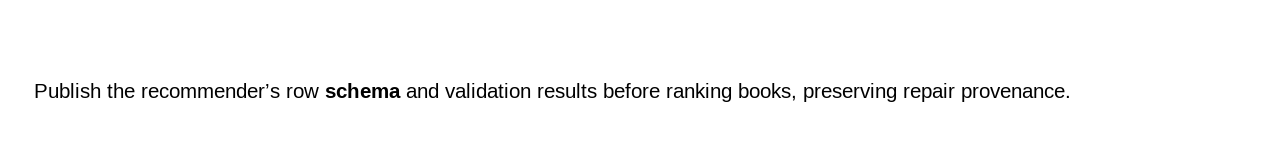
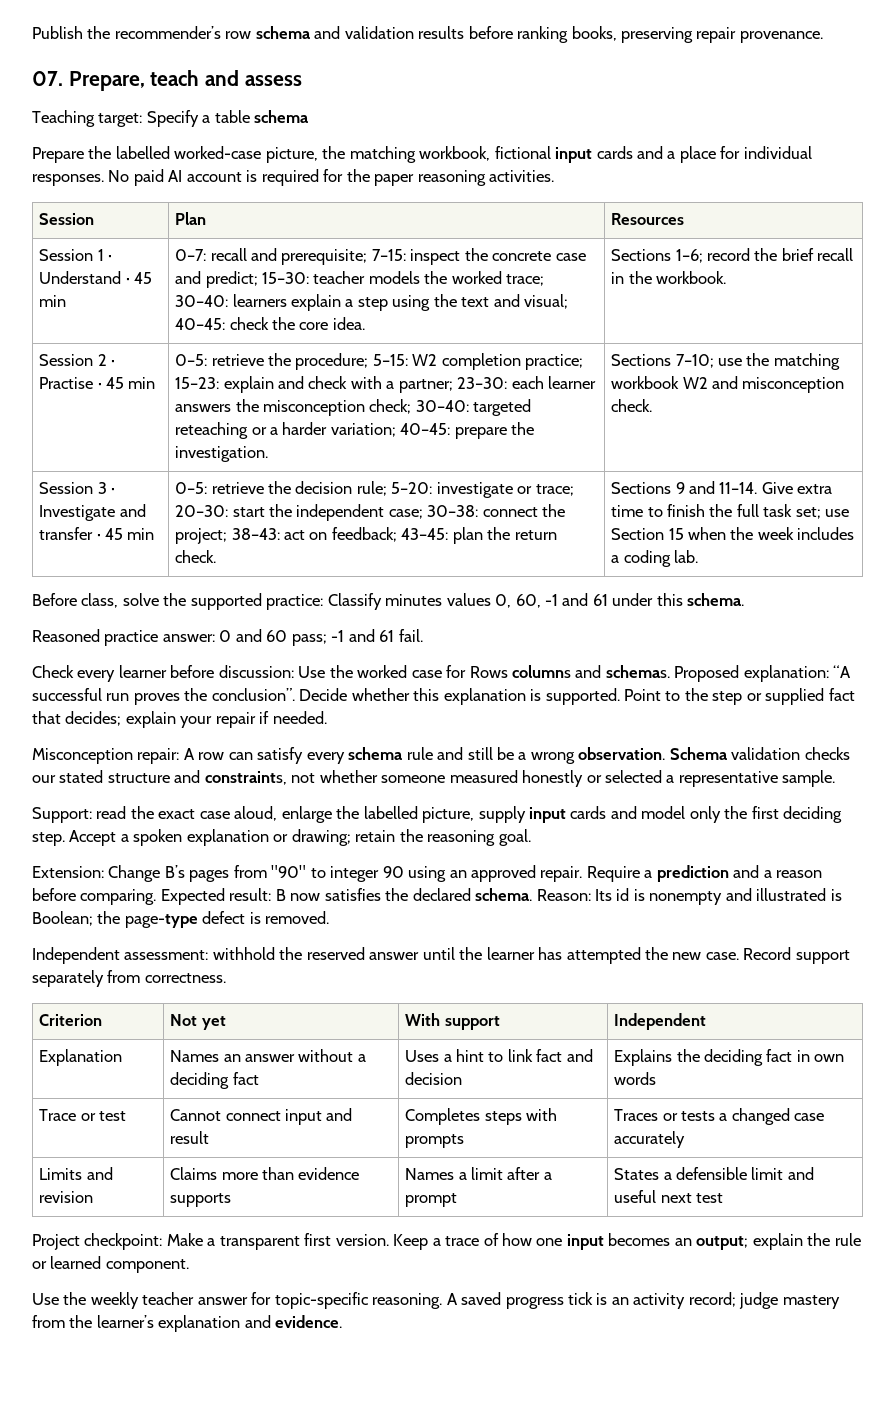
(1071, 94) none -> [32,70,302,91] [32,110,310,127] [32,146,812,163] [32,169,555,186] [39,213,95,225] [175,212,207,225] [611,213,685,225] [39,249,112,261] [39,271,152,284] [39,295,67,307] [175,248,586,265] [175,271,545,288] [175,294,569,311] [175,317,365,330] [611,248,854,263] [611,271,726,284] [39,354,115,366] [39,377,156,389] [175,353,584,370] [175,376,597,393] [175,399,532,416] [175,422,535,439] [175,446,269,462] [611,353,840,370] [611,376,845,393] [611,399,653,412] [39,482,115,494] [39,504,146,521] [39,527,155,540] [175,481,574,498] [175,504,566,521] [175,527,557,544] [175,550,217,563] [611,481,833,494] [611,504,850,519] [611,527,855,540] [611,550,698,567] [32,593,745,610] [32,629,423,646] [32,665,852,682] [32,688,855,705] [32,711,327,728] [32,747,850,764] [32,770,836,787] [32,806,843,823] [32,829,531,846] [32,865,823,882] [32,888,842,905] [32,911,330,928] [32,947,850,964] [32,970,226,987] [39,1014,103,1026] [170,1014,226,1030] [405,1013,500,1030] [614,1013,707,1030] [39,1049,123,1066] [170,1049,366,1062] [170,1072,259,1089] [405,1049,593,1062] [405,1072,463,1085] [614,1049,845,1066] [614,1072,657,1085] [39,1109,126,1121] [170,1108,353,1125] [170,1131,210,1144] [405,1108,557,1125] [405,1134,465,1148] [614,1108,825,1125] [614,1131,686,1148] [39,1167,113,1180] [39,1191,94,1203] [170,1167,360,1180] [170,1193,232,1207] [405,1167,552,1180] [405,1193,458,1207] [614,1167,814,1180] [614,1190,723,1203] [32,1233,861,1250] [32,1256,189,1273] [32,1292,840,1309] [32,1315,343,1332] // 07. Prepare, teach and assess // Teaching target: Specify a table schema // Prepare the labelled worked-case picture, the matching workbook, fictional input cards and a place for individual responses. No paid AI account is required for the paper reasoning activities. // Session | Plan | Resources // Session 1 · Understand · 45 min | 0–7: recall and prerequisite; 7–15: inspect the concrete case and predict; 15–30: teacher models the worked trace; 30–40: learners explain a step using the text and visual; 40–45: check the core idea. | Sections 1–6; record the brief recall in the workbook. // Session 2 · Practise · 45 min | 0–5: retrieve the procedure; 5–15: W2 completion practice; 15–23: explain and check with a partner; 23–30: each learner answers the misconception check; 30–40: targeted reteaching or a harder variation; 40–45: prepare the investigation. | Sections 7–10; use the matching workbook W2 and misconception check. // Session 3 · Investigate and transfer · 45 min | 0–5: retrieve the decision rule; 5–20: investigate or trace; 20–30: start the independent case; 30–38: connect the project; 38–43: act on feedback; 43–45: plan the return check. | Sections 9 and 11–14. Give extra time to finish the full task set; use Section 15 when the week includes a coding lab. // Before class, solve the supported practice: Classify minutes values 0, 60, -1 and 61 under this schema. // Reasoned practice answer: 0 and 60 pass; -1 and 61 fail. // Check every learner before discussion: Use the worked case for Rows columns and schemas. Proposed explanation: “A successful run proves the conclusion”. Decide whether this explanation is supported. Point to the step or supplied fact that decides; explain your repair if needed. // Misconception repair: A row can satisfy every schema rule and still be a wrong observation. Schema validation checks our stated structure and constraints, not whether someone measured honestly or selected a representative sample. // Support: read the exact case aloud, enlarge the labelled picture, supply input cards and model only the first deciding step. Accept a spoken explanation or drawing; retain the reasoning goal. // Extension: Change B’s pages from "90" to integer 90 using an approved repair. Require a prediction and a reason before comparing. Expected result: B now satisfies the declared schema. Reason: Its id is nonempty and illustrated is Boolean; the page-type defect is removed. // Independent assessment: withhold the reserved answer until the learner has attempted the new case. Record support separately from correctness. // Criterion | Not yet | With support | Independent // Explanation | Names an answer without a deciding fact | Uses a hint to link fact and decision | Explains the deciding fact in own words // Trace or test | Cannot connect input and result | Completes steps with prompts | Traces or tests a changed case accurately // Limits and revision | Claims more than evidence supports | Names a limit after a prompt | States a defensible limit and useful next test // Project checkpoint: Make a transparent first version. Keep a trace of how one input becomes an output; explain the rule or learned component. // Use the weekly teacher answer for topic-specific reasoning. A saved progress tick is an activity record; judge mastery from the learner’s explanation and evidence.

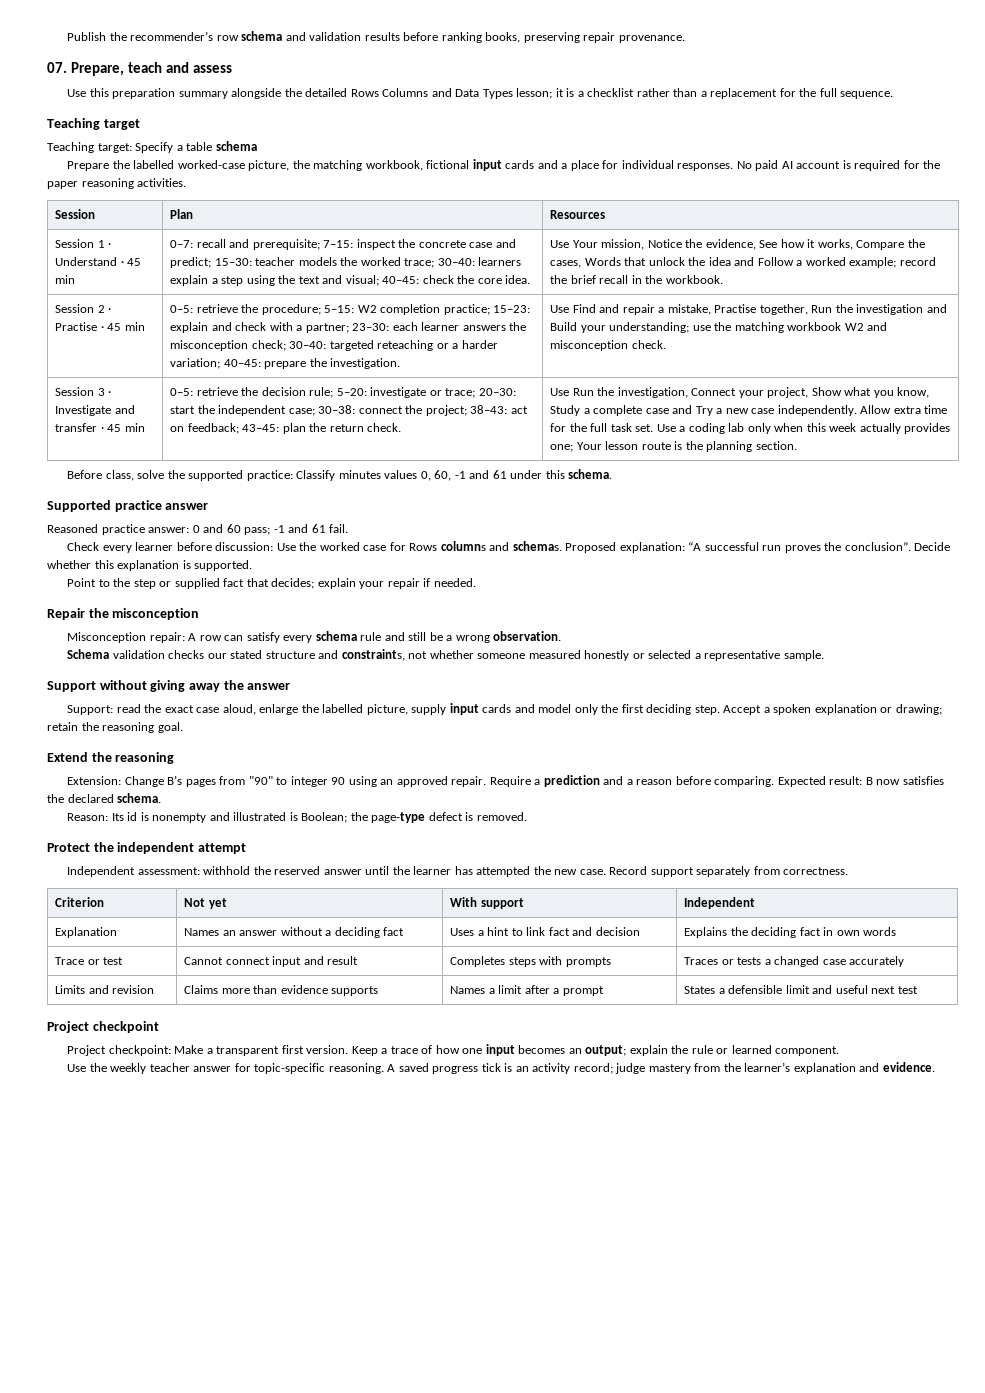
(302, 80) none -> [67,88,894,99] [47,118,140,130] // Use this preparation summary alongside the detailed Rows Columns and Data Types lesson; it is a checklist rather than a replacement for the full sequence. // Teaching target
[611,249,703,263] Sections 1–6; -> [550,239,925,250] [550,257,897,268] Use Your mission, Notice the evidence, See how it works, Compare the cases, Words that unlock the idea and Follow a worked example;
[611,354,714,368] Sections 7–10; -> [550,304,947,315] [550,322,690,333] Use Find and repair a mistake, Practise together, Run the investigation and Build your understanding;
[611,481,833,494] [611,504,850,519] [611,527,855,540] [611,550,698,567] Sections 9 and 11–14. Give extra time to finish the full task set; use Section 15 when the week includes a coding lab. -> [550,387,930,398] [550,405,948,416] [550,423,951,434] [550,441,797,452] Use Run the investigation, Connect your project, Show what you know, Study a complete case and Try a new case independently. Allow extra time for the full task set. Use a coding lab only when this week actually provides one; Your lesson route is the planning section.
(745, 599) none -> [47,500,209,512] // Supported practice answer
(620, 696) none -> (253, 565) //
(327, 717) none -> [47,608,200,620] // Repair the misconception
(666, 753) none -> (562, 636) //
(836, 778) none -> [47,680,291,692] // Support without giving away the answer
(531, 837) none -> [47,752,175,764] // Extend the reasoning
(533, 894) none -> (162, 798) //
(330, 917) none -> [47,842,246,854] // Protect the independent attempt
(723, 1198) none -> [47,1021,159,1033] // Project checkpoint

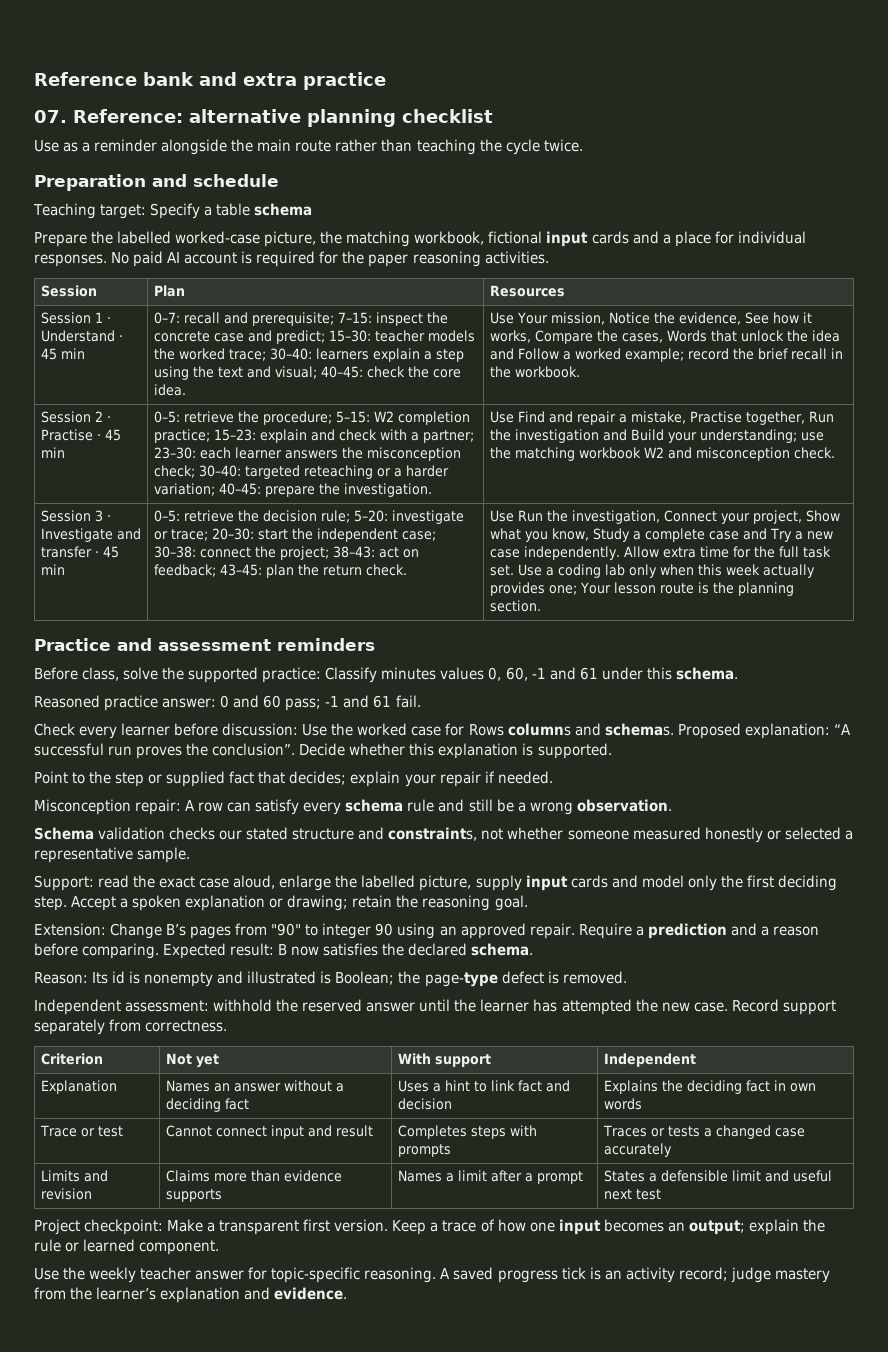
[67,31,685,43] [47,62,233,76] [67,88,894,99] [47,118,140,130] Publish the recommender’s row schema and validation results before ranking books, preserving repair provenance. // 07. Prepare, teach and assess // Use this preparation summary alongside the detailed Rows Columns and Data Types lesson; it is a checklist rather than a replacement for the full sequence. // Teaching target -> [34,72,386,90] [34,109,493,127] [34,139,583,155] [34,174,279,191] Reference bank and extra practice // 07. Reference: alternative planning checklist // Use as a reminder alongside the main route rather than teaching the cycle twice. // Preparation and schedule
(797, 445) none -> [34,638,375,651] // Practice and assessment reminders
[47,500,209,512] // Supported practice answer -> (738, 673) none
[47,608,200,620] // Repair the misconception -> (553, 777) none
[47,680,291,692] // Support without giving away the answer -> (191, 855) none
[47,752,175,764] // Extend the reasoning -> (528, 903) none
[47,842,246,854] // Protect the independent attempt -> (627, 977) none
[47,1021,159,1033] // Project checkpoint -> (661, 1194) none

